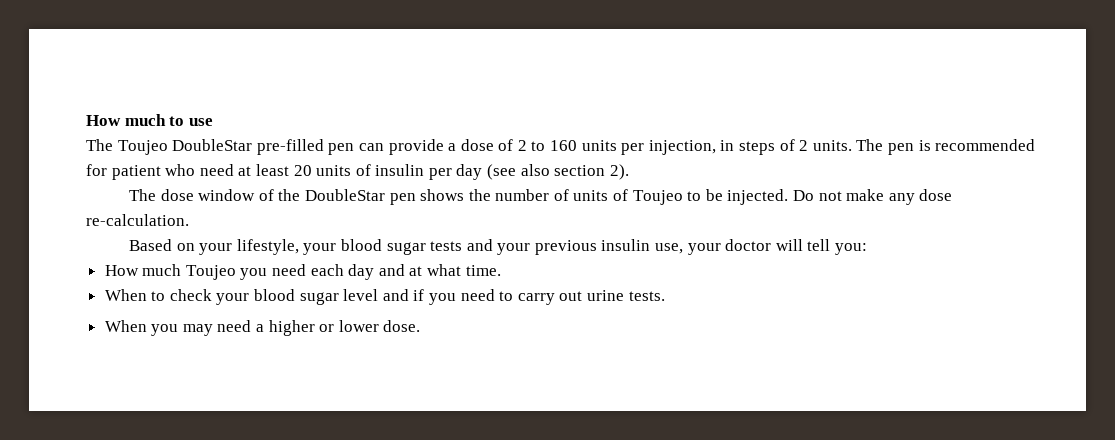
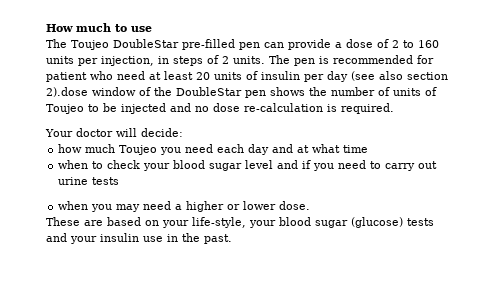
[609,164,629,180] [128,189,194,201] 2). // The dose -> [46,87,88,97] 2).dose
[727,189,953,205] [86,214,189,226] [128,239,867,255] [104,265,139,276] injected. Do not make any dose re-calculation. // Based on your lifestyle, your blood sugar tests and your previous insulin use, your doctor will tell you: // How -> [121,103,394,114] [45,128,183,137] [58,144,83,153] injected and no dose re-calculation is required. // Your doctor will decide: // how
[465,265,501,276] [104,289,147,301] time. // When -> [343,145,369,153] [58,160,89,169] time // when
[628,291,665,301] [104,320,147,332] tests. // When -> [92,177,120,185] [58,201,89,210] tests // when
(421, 326) none -> [46,217,434,228] [46,233,232,244] // These are based on your life-style, your blood sugar (glucose) tests and your insulin use in the past.

